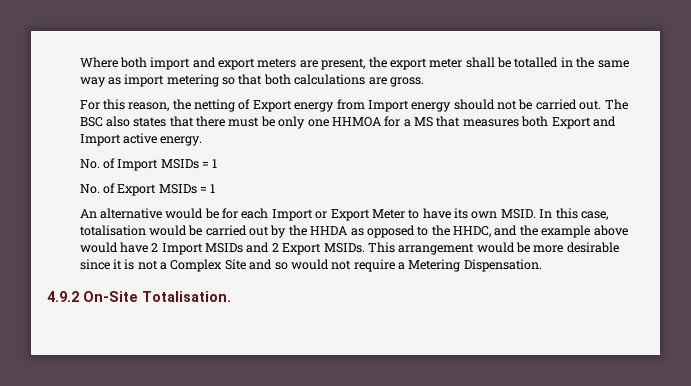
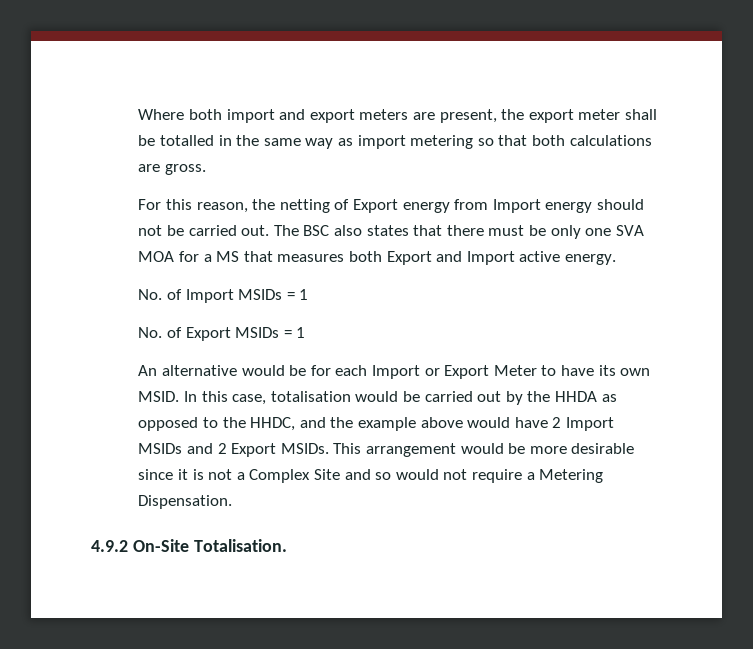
[331,117,381,127] HHMOA -> [615,225,644,236] [138,251,175,262] SVA MOA

